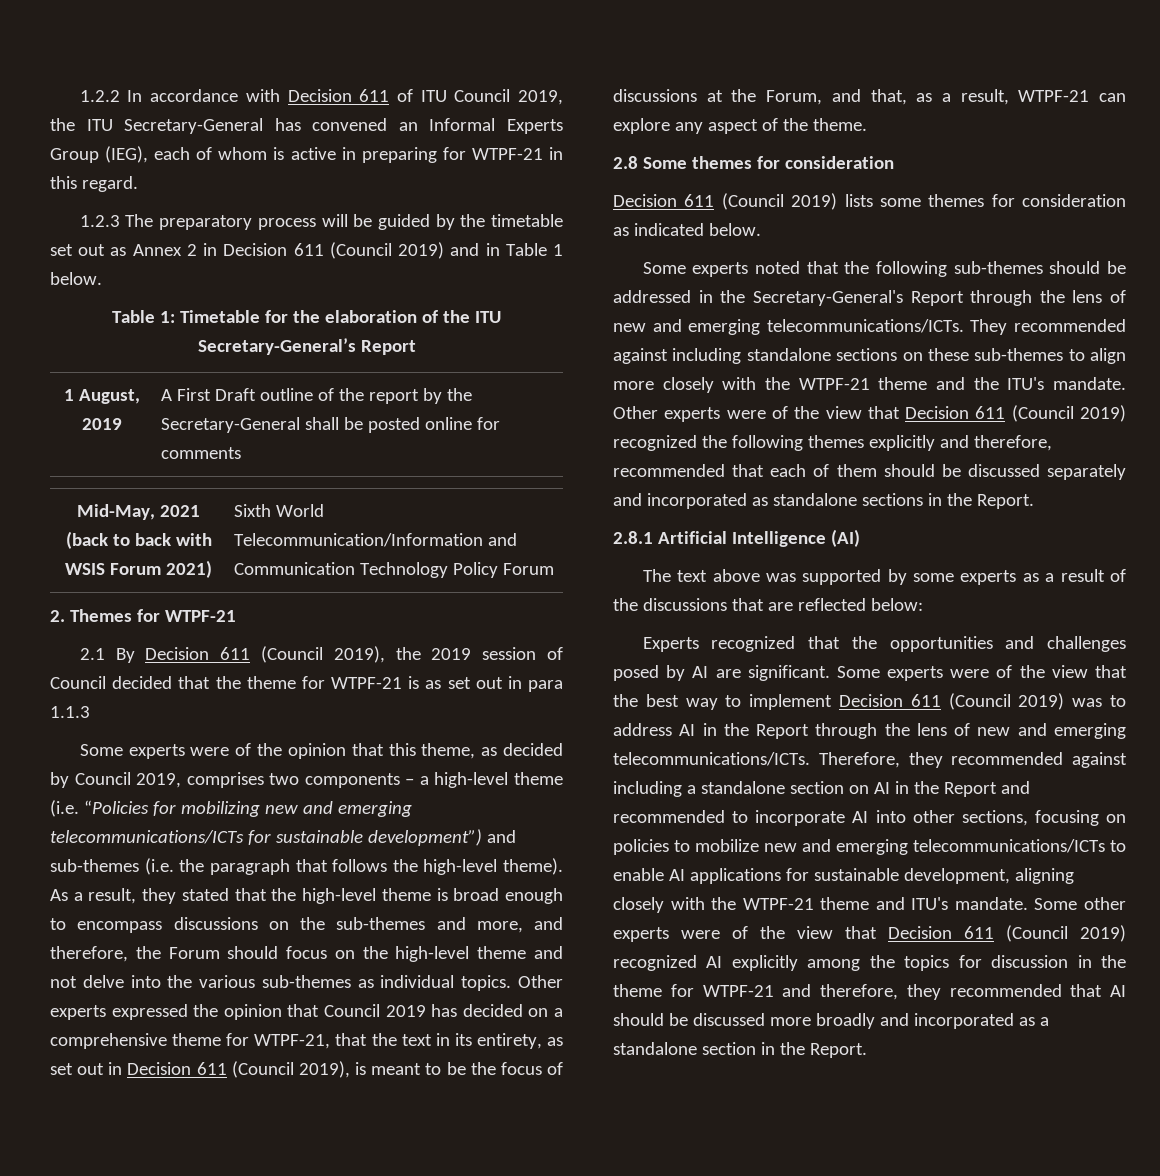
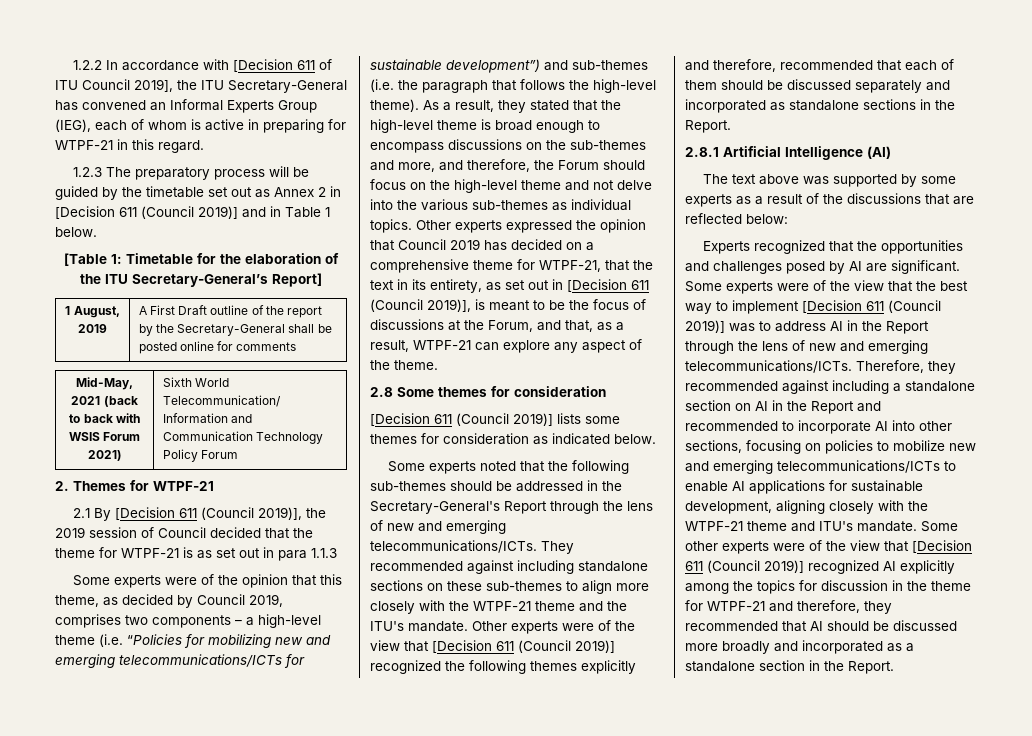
[287,89,352,102] Decision -> [233,59,294,72] [Decision
[518,90,563,105] 2019, -> [134,79,173,92] 2019],
[223,242,445,259] Decision 611 (Council 2019) -> [55,206,238,219] [Decision 611 (Council 2019)]
[112,310,156,323] Table -> [64,253,107,266] [Table
[360,340,416,355] Report -> [272,273,322,287] Report]
[145,646,385,663] Decision 611 (Council 2019), -> [115,507,303,520] [Decision 611 (Council 2019)],
[127,1061,350,1078] Decision 611 (Council 2019), -> [567,279,649,292] [370,299,471,312] [Decision 611 (Council 2019)],
[613,193,838,210] Decision 611 (Council 2019) -> [370,413,553,426] [Decision 611 (Council 2019)]
[905,405,1126,422] Decision 611 (Council 2019) -> [432,640,615,653] [Decision 611 (Council 2019)]
[839,693,1065,710] Decision 611 (Council 2019) -> [802,300,941,313] [685,320,725,333] [Decision 611 (Council 2019)]
[888,925,1126,942] Decision 611 (Council 2019) -> [912,540,972,553] [685,560,804,573] [Decision 611 (Council 2019)]

